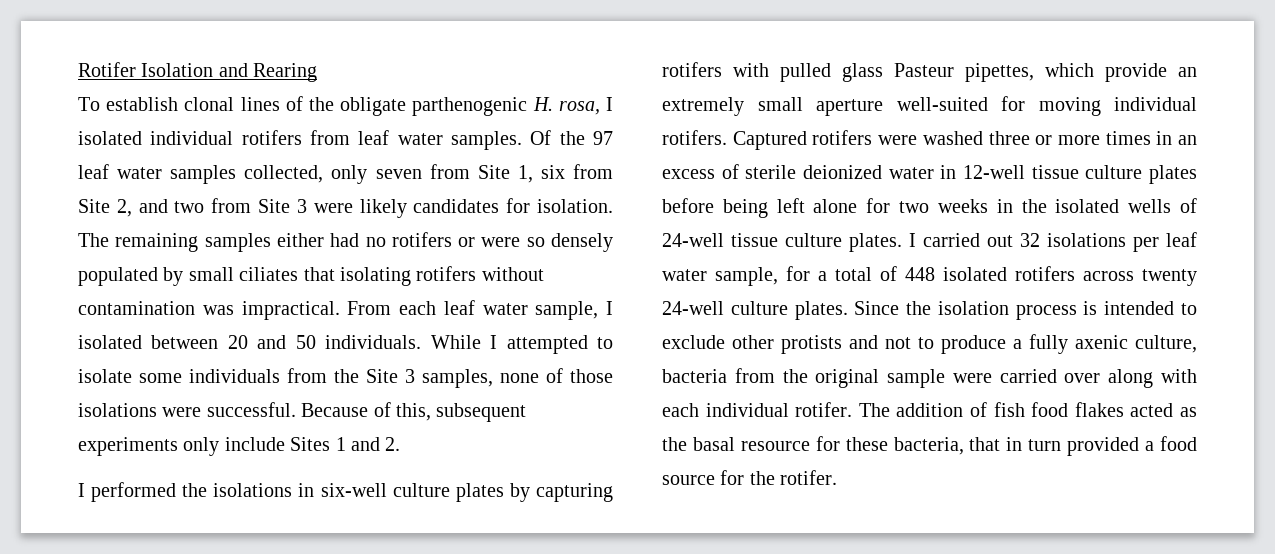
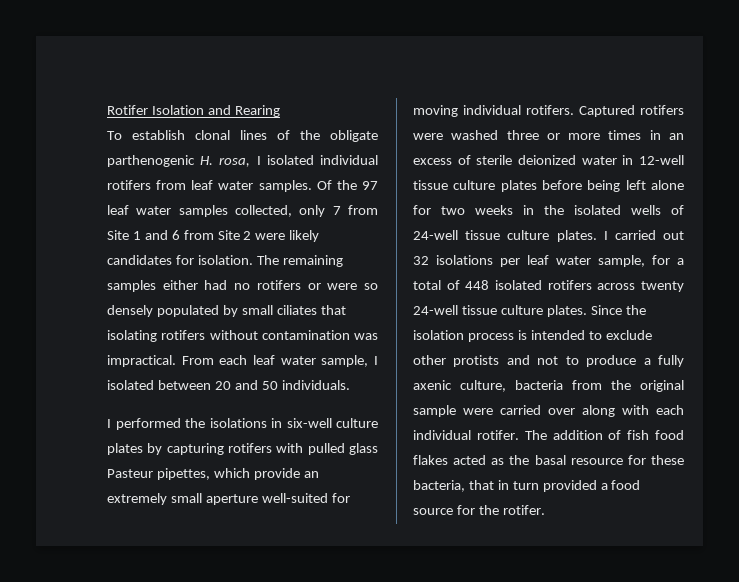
[375,164,614,183] [78,198,307,217] seven from Site 1, six from Site 2, and two from Site 3 -> [332,205,378,215] [107,230,252,240] 7 from Site 1 and 6 from Site 2
[430,335,614,354] [78,368,613,388] [78,402,527,422] [78,437,401,456] While I attempted to isolate some individuals from the Site 3 samples, none of those isolations were successful. Because of this, subsequent experiments only include Sites 1 and 2. -> (350, 385) none
(724, 308) none -> [461,305,497,315] tissue

